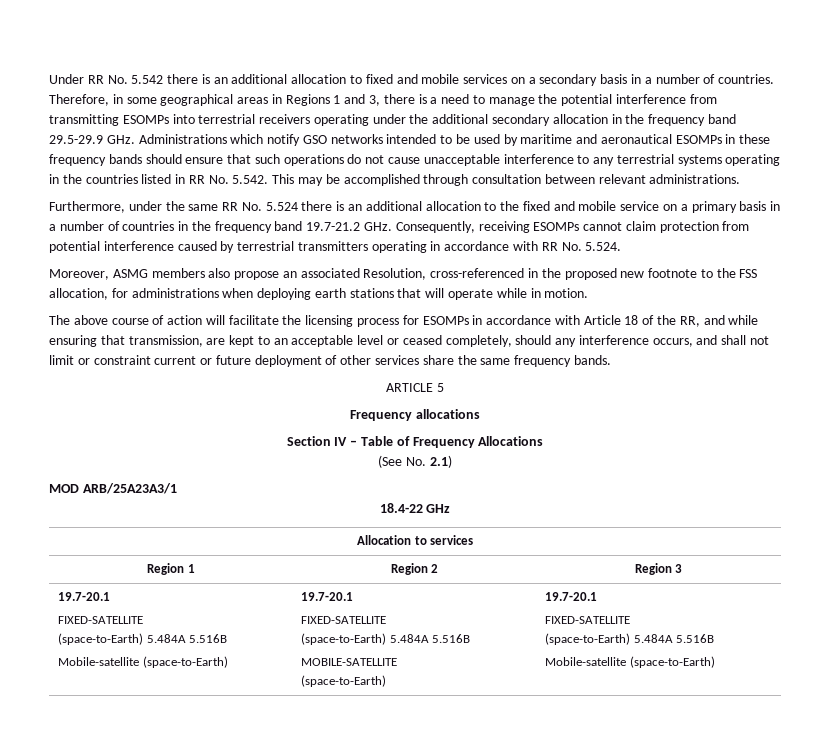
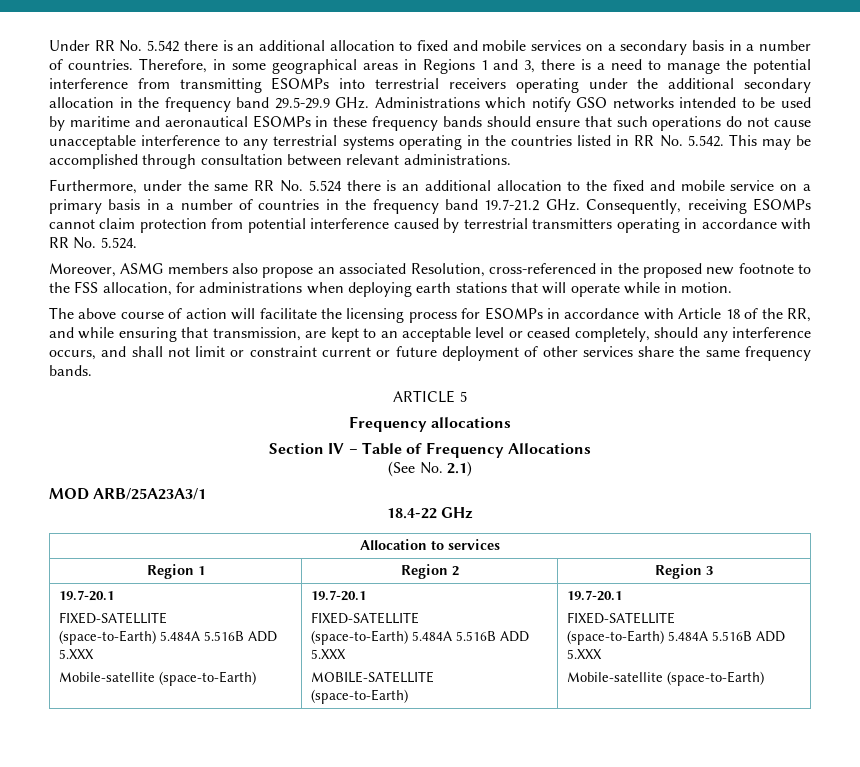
(228, 638) none -> [247,631,277,642] [58,649,94,659] ADD 5.XXX
(471, 638) none -> [499,631,529,642] [310,649,346,659] ADD 5.XXX
(715, 638) none -> [755,631,785,642] [566,649,602,659] ADD 5.XXX

